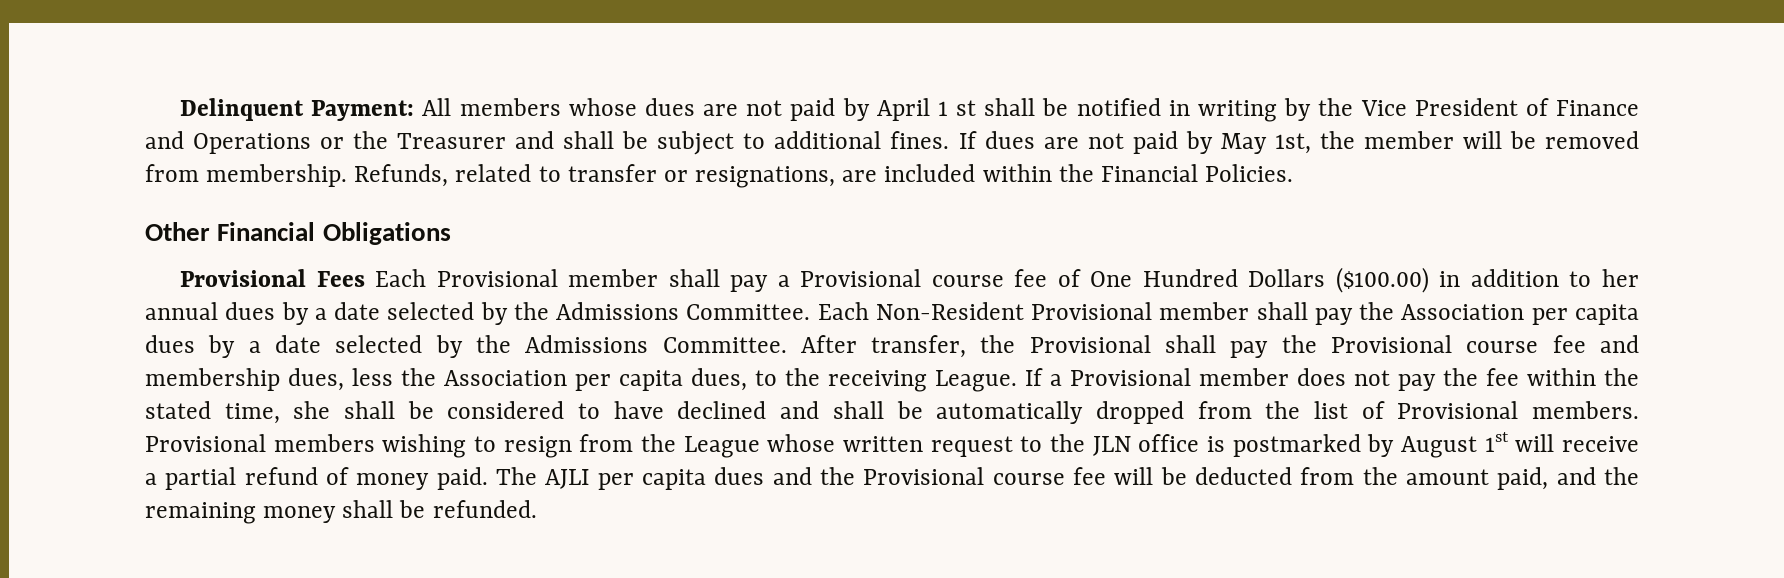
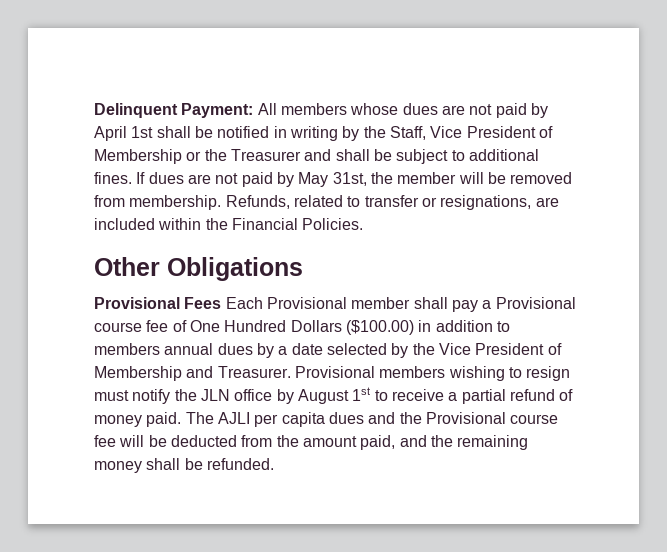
[937,100,977,116] 1 st -> [131,126,154,138] 1st
[1360,98,1639,116] [145,131,312,154] Vice President of Finance and Operations -> [389,126,553,140] [94,149,182,164] Staff, Vice President of Membership
[1274,133,1311,154] 1st, -> [332,172,367,186] 31st,
[217,222,316,241] Financial -> (160, 266) none
[1602,269,1639,287] her -> [94,343,160,355] members
[556,302,1640,325] [145,335,1639,358] [145,368,1639,392] [145,401,1640,424] Admissions Committee. Each Non-Resident Provisional member shall pay the Association per capita dues by a date selected by the Admissions Committee. After transfer, the Provisional shall pay the Provisional course fee and membership dues, less the Association per capita dues, to the receiving League. If a Provisional member does not pay the fee within the stated time, she shall be considered to have declined and shall be automatically dropped from the list of Provisional members. -> [438,343,562,355] [94,366,291,381] Vice President of Membership and Treasurer.
[579,434,1043,458] from the League whose written request to -> [94,389,171,404] must notify
[1206,434,1361,457] is postmarked -> (273, 395) none
[1515,434,1555,452] will -> [374,390,388,401] to

